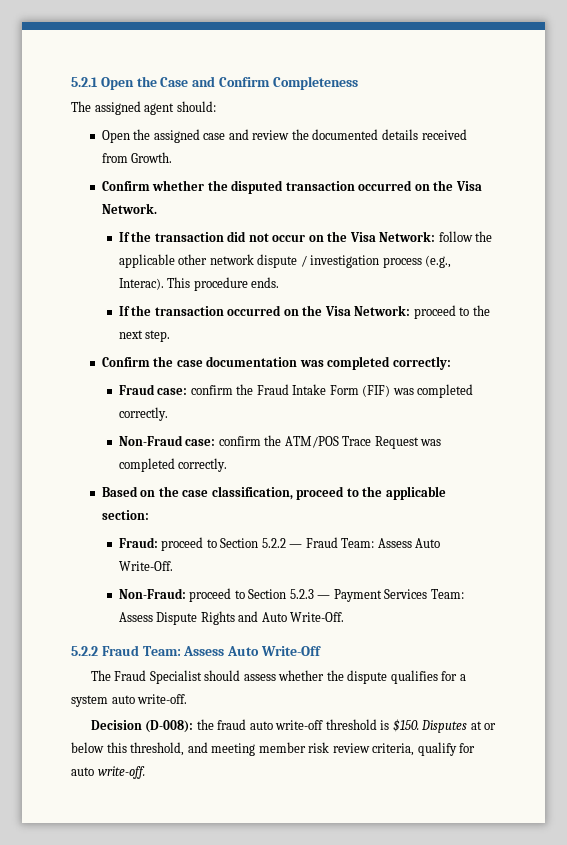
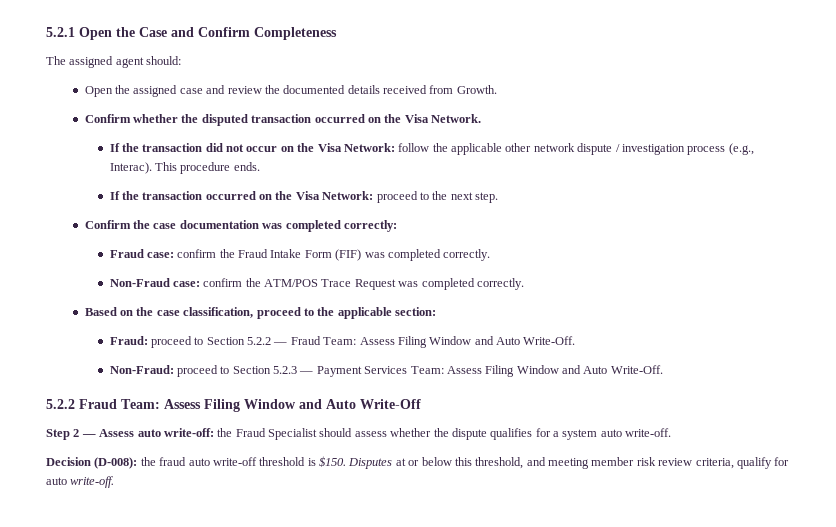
(412, 543) none -> [397,336,494,348] Filing Window and
[156,611,235,625] Dispute Rights -> [485,365,559,377] Filing Window
(225, 651) none -> [204,399,322,412] Filing Window and
[90,670,111,681] The -> [46,428,233,440] Step 2 — Assess auto write-off: the

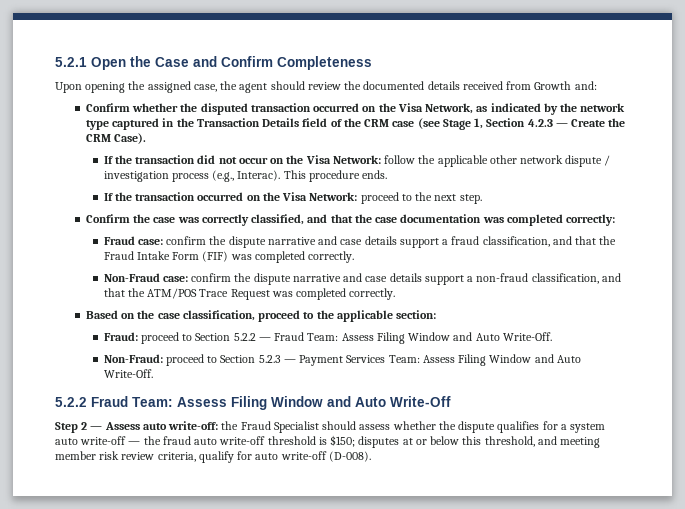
[46,56,182,68] [84,85,226,97] The assigned agent should: // Open the assigned case and -> [55,81,305,93] Upon opening the assigned case, the agent should
[456,85,497,94] Growth. -> [534,81,597,90] Growth and:
[430,114,481,123] Network. -> [425,103,626,115] [85,118,626,130] [85,133,147,144] Network, as indicated by the network type captured in the Transaction Details field of the CRM case (see Stage 1, Section 4.2.3 — Create the CRM Case).
(177, 226) none -> [177,214,398,226] was correctly classified, and that the case
(235, 253) none -> [228,236,617,248] dispute narrative and case details support a fraud classification, and that the
(261, 282) none -> [253,273,621,285] [103,288,145,297] dispute narrative and case details support a non-fraud classification, and that the
[625,428,672,437] [46,457,138,469] write-off. // Decision (D-008): -> [80,436,141,445] write-off —
[319,456,393,469] $150. Disputes -> [330,435,400,448] $150; disputes
[70,476,115,488] write-off. -> [280,451,371,462] write-off (D-008).

